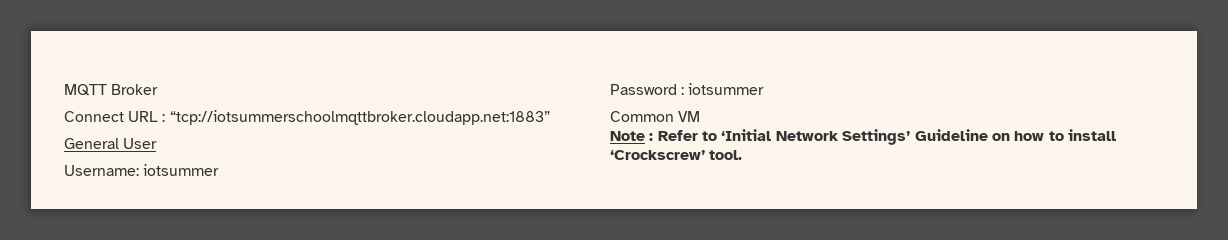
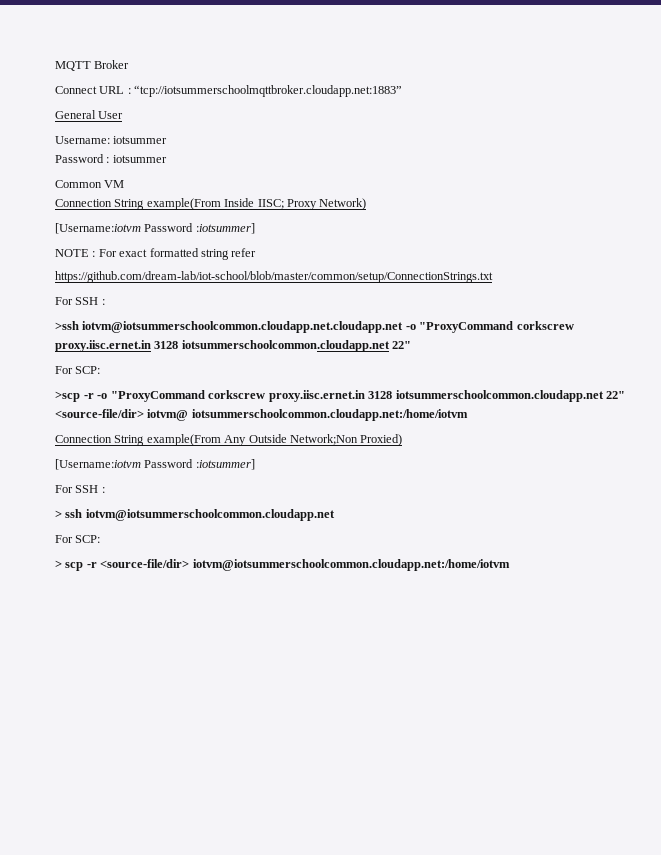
[610,129,1116,145] [610,150,743,160] Note : Refer to ‘Initial Network Settings’ Guideline on how to install ‘Crockscrew’ tool. -> [55,198,367,210] [55,223,255,234] [55,248,257,260] [55,271,493,283] [55,297,105,305] [55,321,574,333] [55,340,412,352] [55,366,101,374] [55,390,625,402] [55,409,468,421] [55,434,403,446] [55,459,255,470] [55,485,105,493] [55,509,335,521] [55,535,101,543] [55,559,510,571] Connection String example(From Inside IISC; Proxy Network) // [Username:iotvm Password :iotsummer] // NOTE : For exact formatted string refer // https://github.com/dream-lab/iot-school/blob/master/common/setup/ConnectionStrings.txt // For SSH : // >ssh iotvm@iotsummerschoolcommon.cloudapp.net.cloudapp.net -o "ProxyCommand corkscrew proxy.iisc.ernet.in 3128 iotsummerschoolcommon.cloudapp.net 22" // For SCP: // >scp -r -o "ProxyCommand corkscrew proxy.iisc.ernet.in 3128 iotsummerschoolcommon.cloudapp.net 22" <source-file/dir> iotvm@ iotsummerschoolcommon.cloudapp.net:/home/iotvm // Connection String example(From Any Outside Network;Non Proxied) // [Username:iotvm Password :iotsummer] // For SSH : // > ssh iotvm@iotsummerschoolcommon.cloudapp.net // For SCP: // > scp -r <source-file/dir> iotvm@iotsummerschoolcommon.cloudapp.net:/home/iotvm

